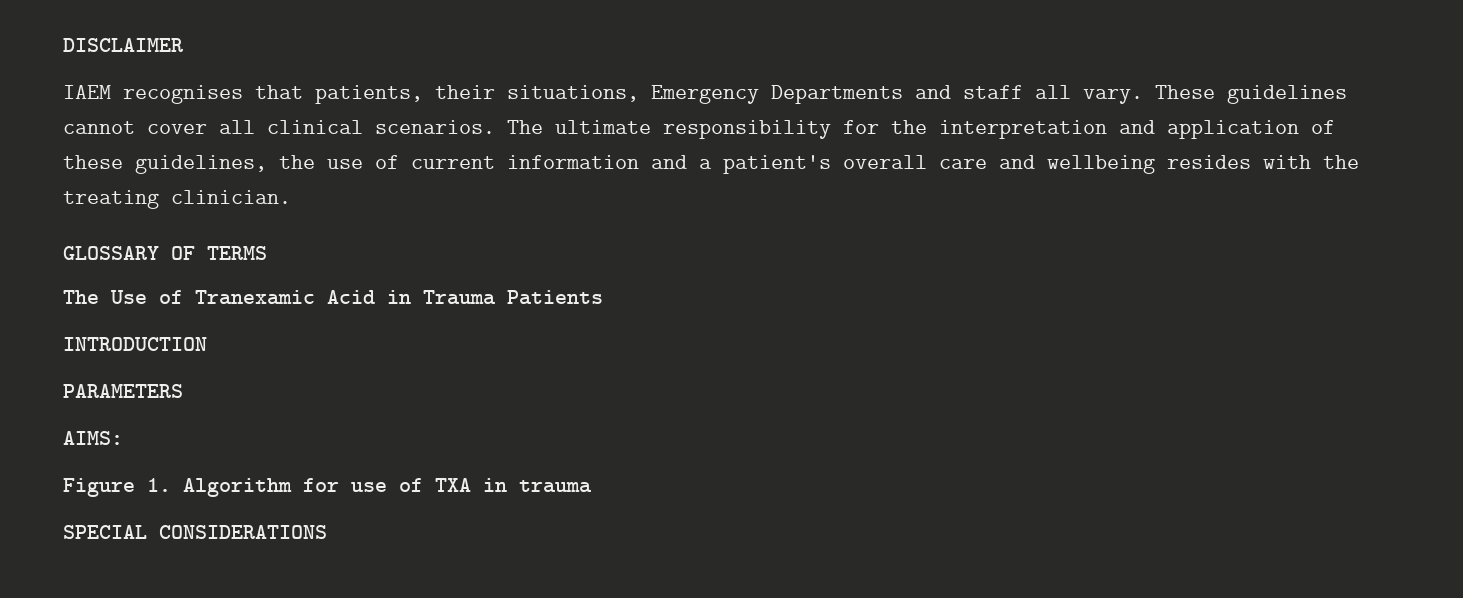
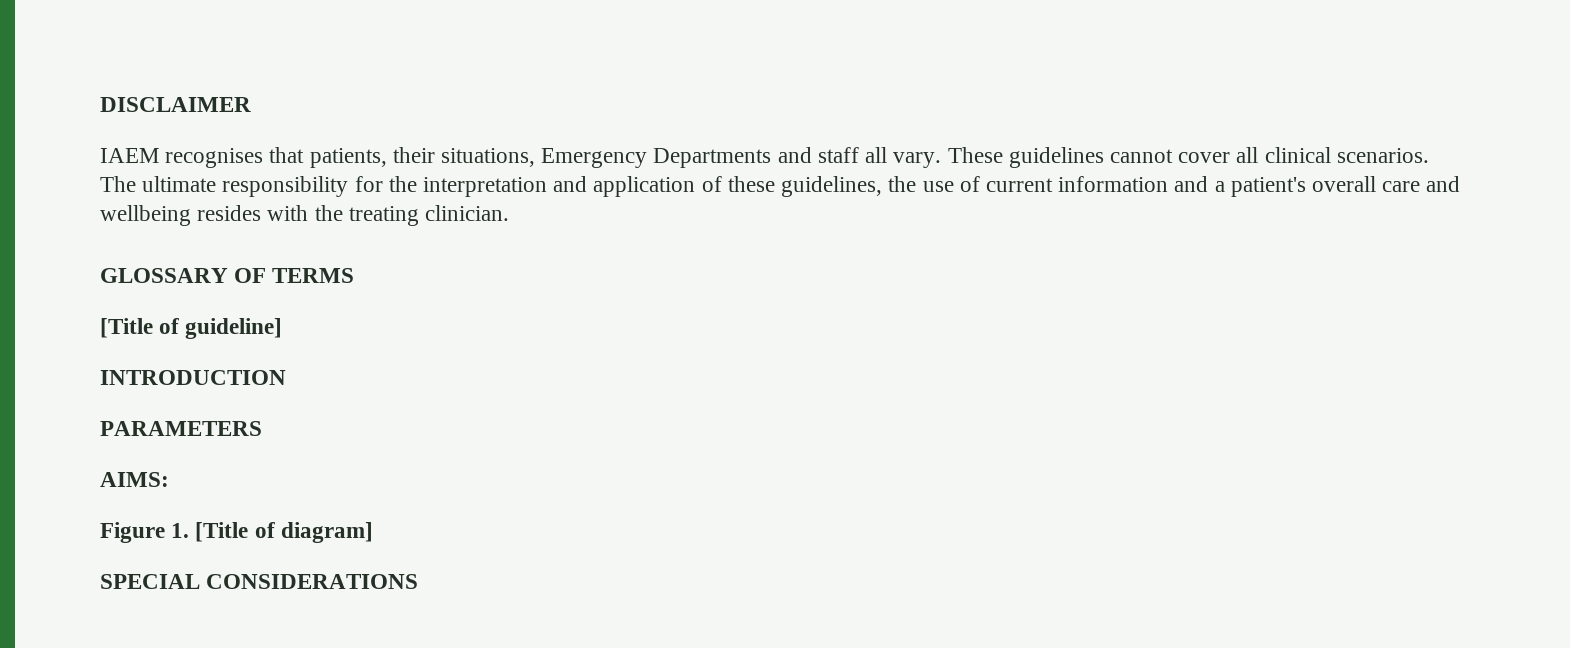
[63,290,603,305] The Use of Tranexamic Acid in Trauma Patients -> [100,318,283,339] [Title of guideline]
[183,478,592,497] Algorithm for use of TXA in trauma -> [195,522,373,543] [Title of diagram]

